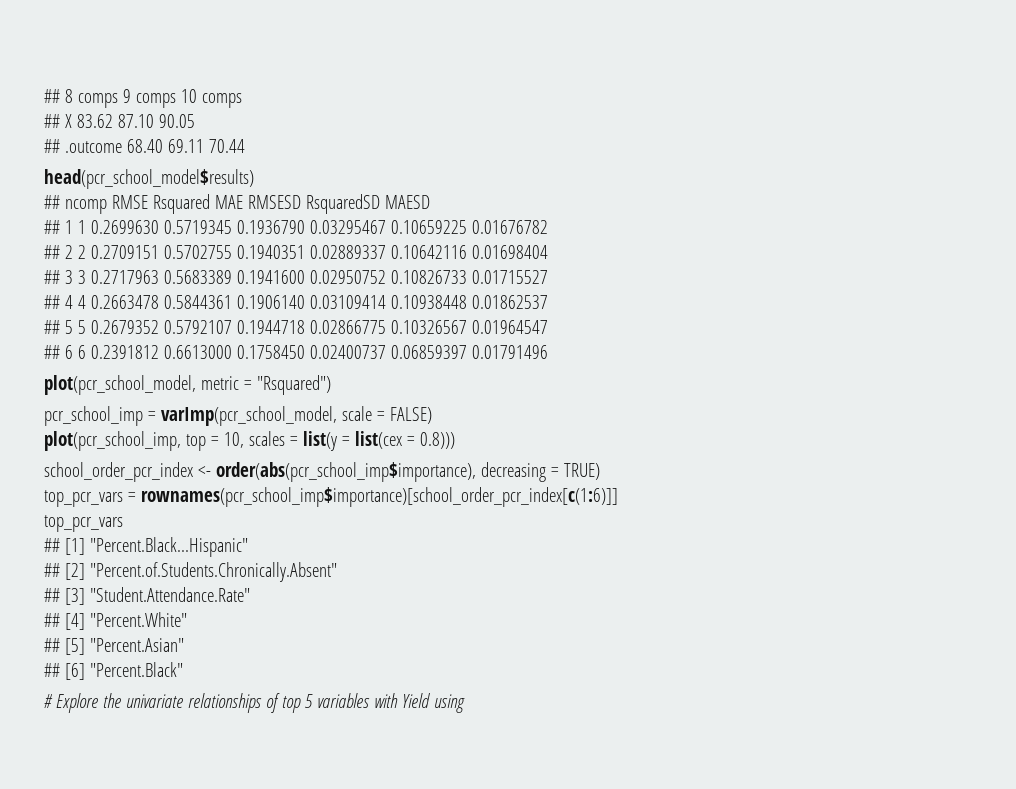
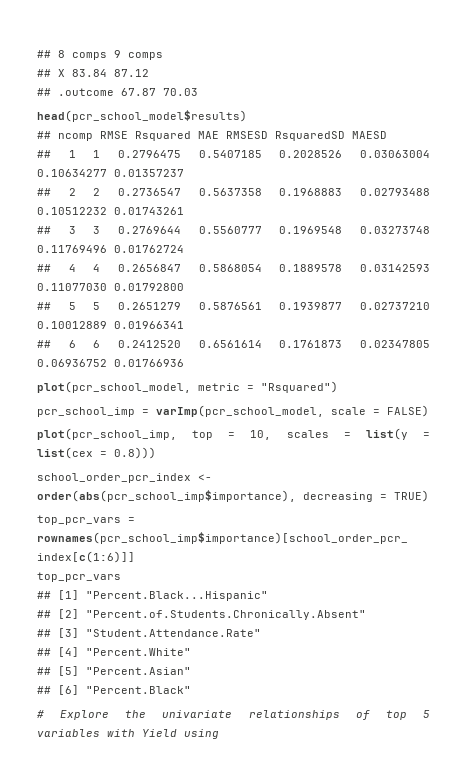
[180,89,242,108] 10 comps -> (163, 56) none
[76,114,195,128] 83.62 87.10 90.05 -> [72,69,149,77] 83.84 87.12
[126,139,245,153] 68.40 69.11 70.44 -> [121,88,198,96] 67.87 70.03
[90,220,548,234] [44,245,548,259] [44,270,548,284] [44,295,548,309] [44,320,548,334] [44,345,548,359] 0.2699630 0.5719345 0.1936790 0.03295467 0.10659225 0.01676782 // ## 2 2 0.2709151 0.5702755 0.1940351 0.02889337 0.10642116 0.01698404 // ## 3 3 0.2717963 0.5683389 0.1941600 0.02950752 0.10826733 0.01715527 // ## 4 4 0.2663478 0.5844361 0.1906140 0.03109414 0.10938448 0.01862537 // ## 5 5 0.2679352 0.5792107 0.1944718 0.02866775 0.10326567 0.01964547 // ## 6 6 0.2391812 0.6613000 0.1758450 0.02400737 0.06859397 0.01791496 -> [118,150,430,158] [37,169,184,177] [37,188,430,196] [37,207,184,215] [37,226,430,234] [37,245,184,253] [37,264,430,272] [37,283,184,291] [37,302,430,310] [37,321,184,329] [37,340,430,348] [37,359,184,367] 0.2796475 0.5407185 0.2028526 0.03063004 0.10634277 0.01357237 // ## 2 2 0.2736547 0.5637358 0.1968883 0.02793488 0.10512232 0.01743261 // ## 3 3 0.2769644 0.5560777 0.1969548 0.03273748 0.11769496 0.01762724 // ## 4 4 0.2656847 0.5868054 0.1889578 0.03142593 0.11077030 0.01792800 // ## 5 5 0.2651279 0.5876561 0.1939877 0.02737210 0.10012889 0.01966341 // ## 6 6 0.2412520 0.6561614 0.1761873 0.02347805 0.06936752 0.01766936

